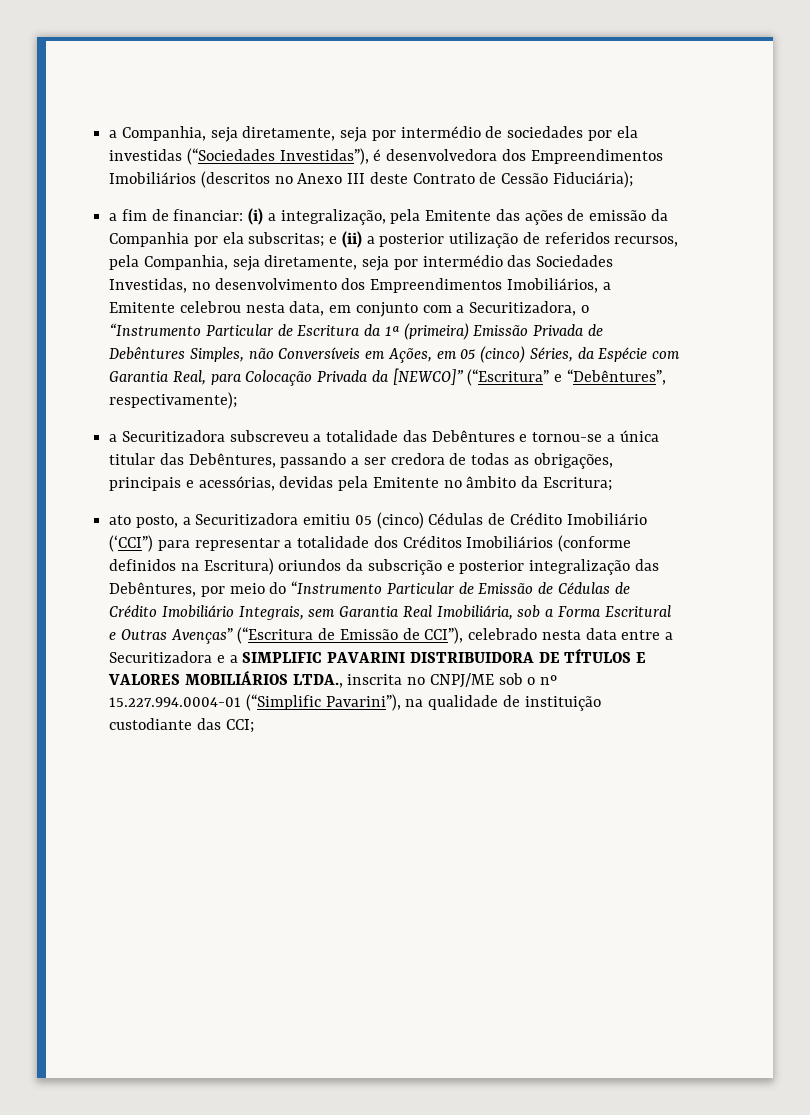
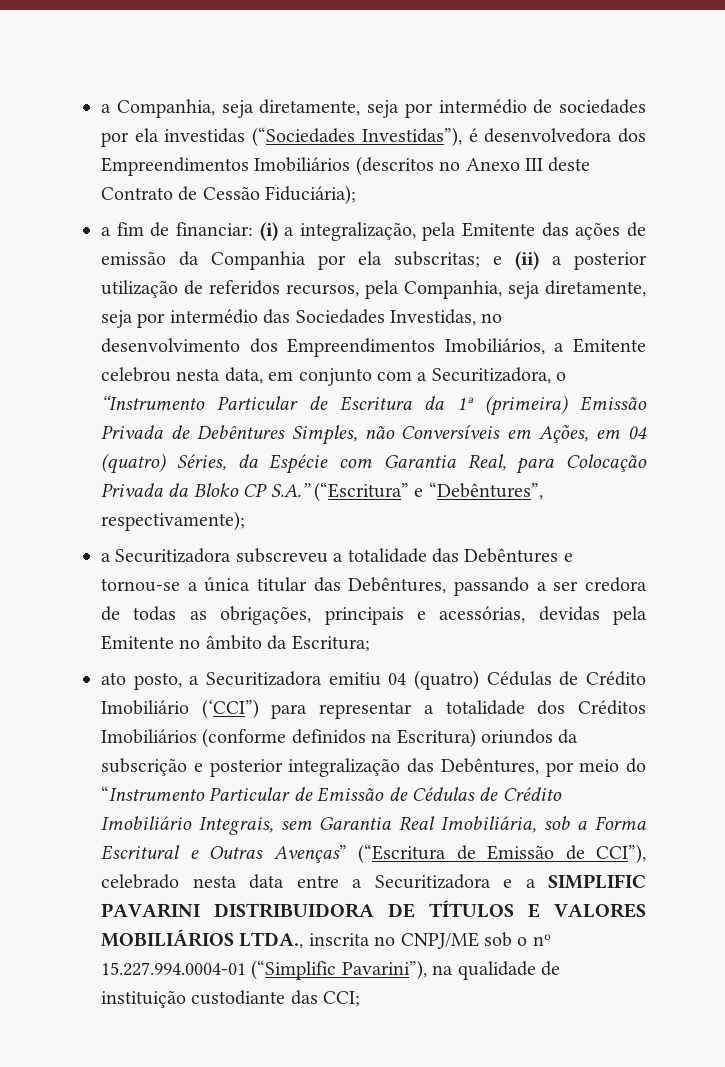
[460,346,526,363] 05 (cinco) -> [628,426,648,439] [101,453,166,474] 04 (quatro)
[392,368,464,385] [NEWCO]” -> [193,483,311,497] Bloko CP S.A.”
[354,512,424,529] 05 (cinco) -> [388,670,479,690] 04 (quatro)

